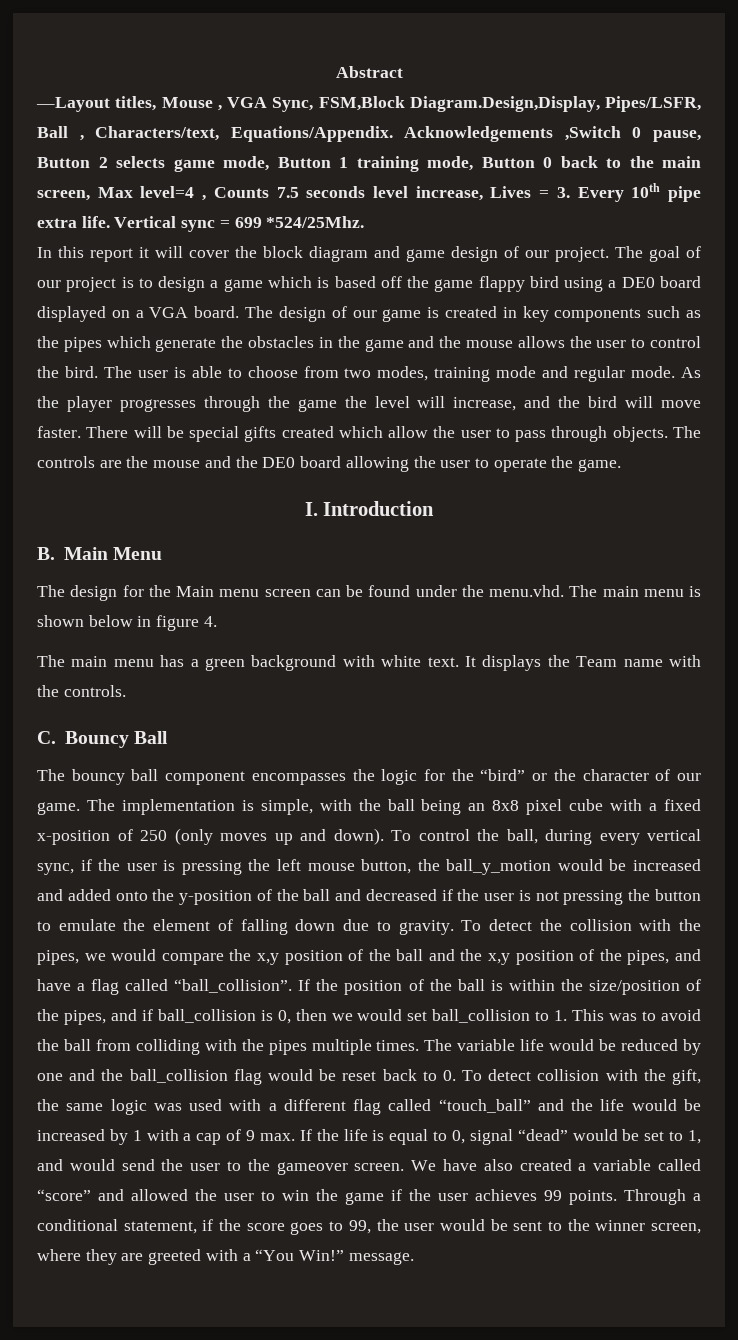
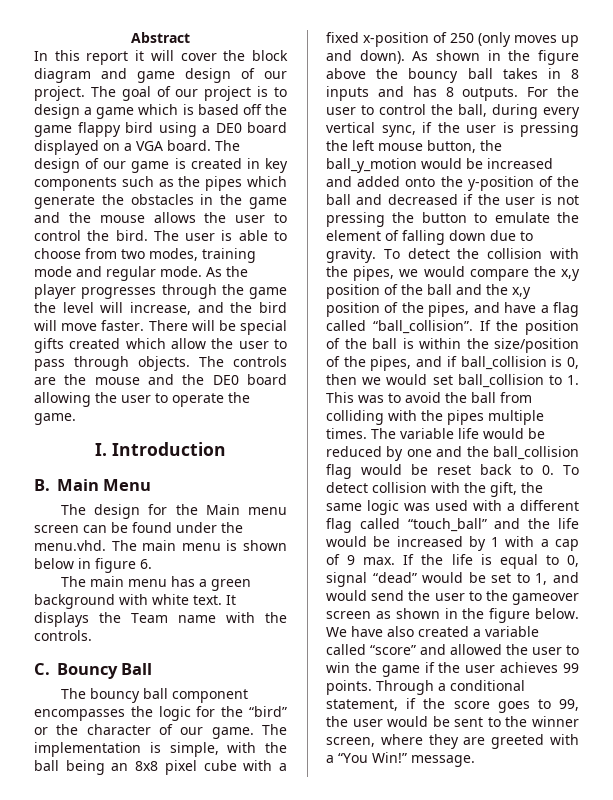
[36,96,701,112] [37,126,701,142] [37,156,701,172] [37,183,701,202] [37,216,365,232] // —Layout titles, Mouse , VGA Sync, FSM,Block Diagram.Design,Display, Pipes/LSFR, Ball , Characters/text, Equations/Appendix. Acknowledgements ,Switch 0 pause, Button 2 selects game mode, Button 1 training mode, Button 0 back to the main screen, Max level=4 , Counts 7.5 seconds level increase, Lives = 3. Every 10th pipe extra life. Vertical sync = 699 *524/25Mhz. -> (190, 37) none
[203,616,217,627] 4. -> [140,559,152,569] 6.
[391,830,411,841] To -> [412,50,579,65] [326,68,579,83] [326,86,579,101] [326,105,374,115] As shown in the figure above the bouncy ball takes in 8 inputs and has 8 outputs. For the user to
[354,1163,405,1171] screen. -> [326,608,579,623] screen as shown in the figure below.

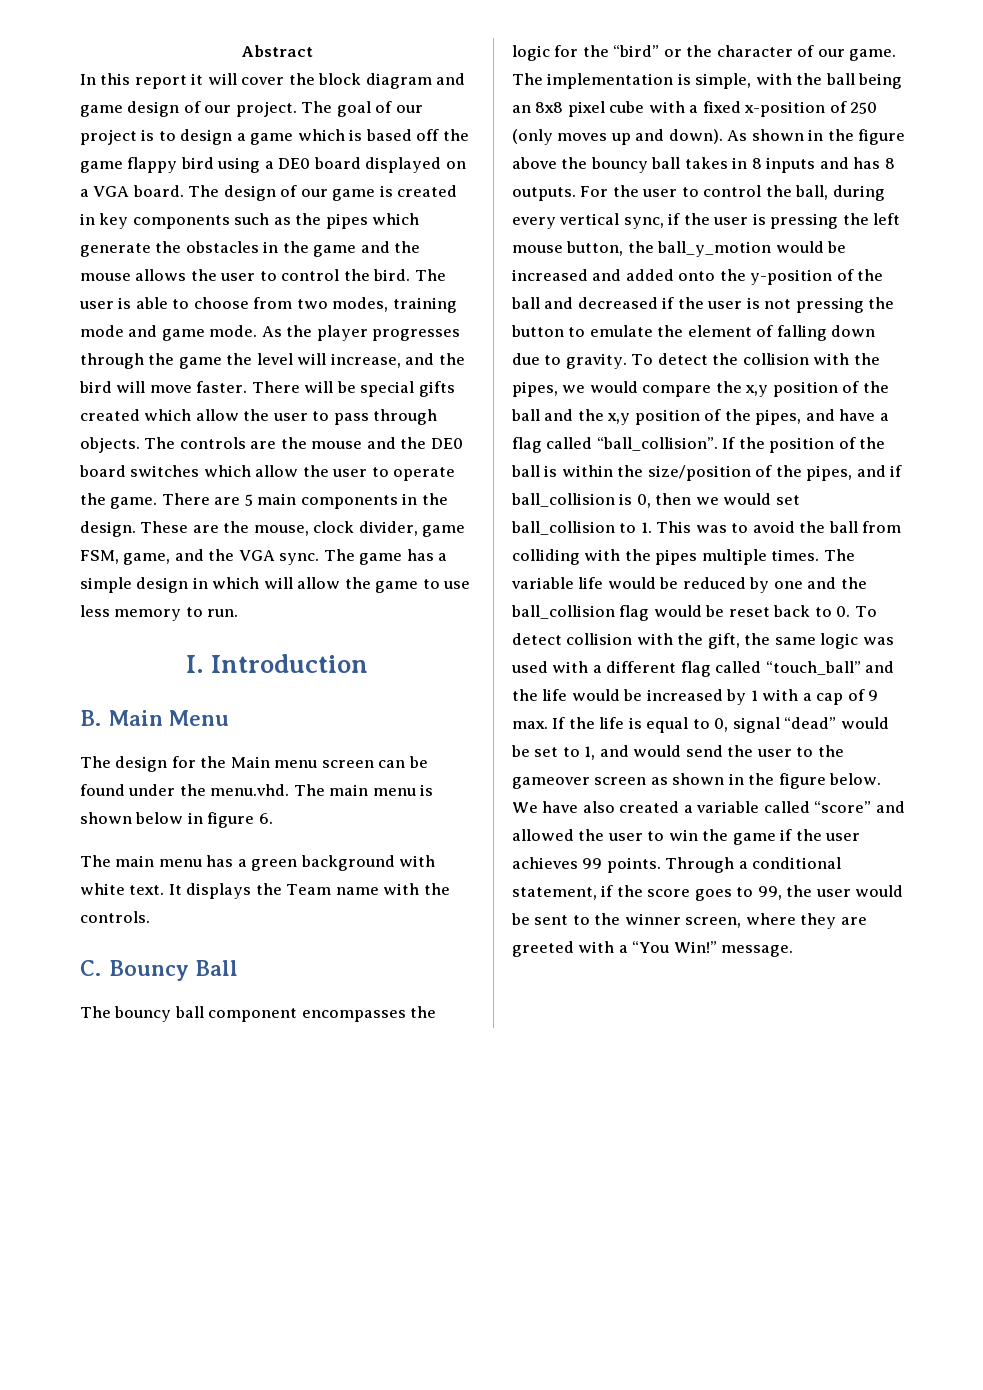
[106,266,156,281] regular -> [161,329,205,341] game
[34,392,91,407] allowing -> [130,465,299,477] switches which allow
(76, 419) none -> [161,493,448,509] [80,521,466,537] [80,549,448,565] [80,577,471,593] [80,605,239,621] There are 5 main components in the design. These are the mouse, clock divider, game FSM, game, and the VGA sync. The game has a simple design in which will allow the game to use less memory to run.

